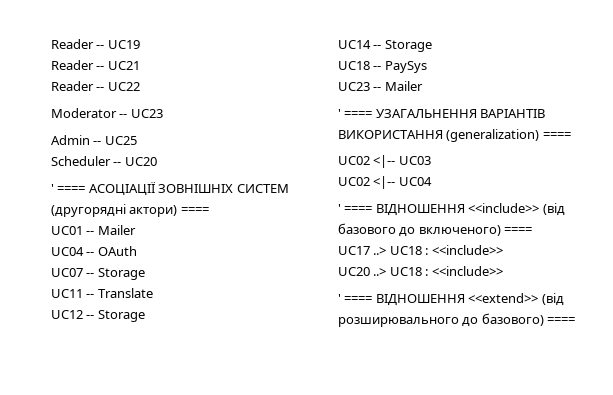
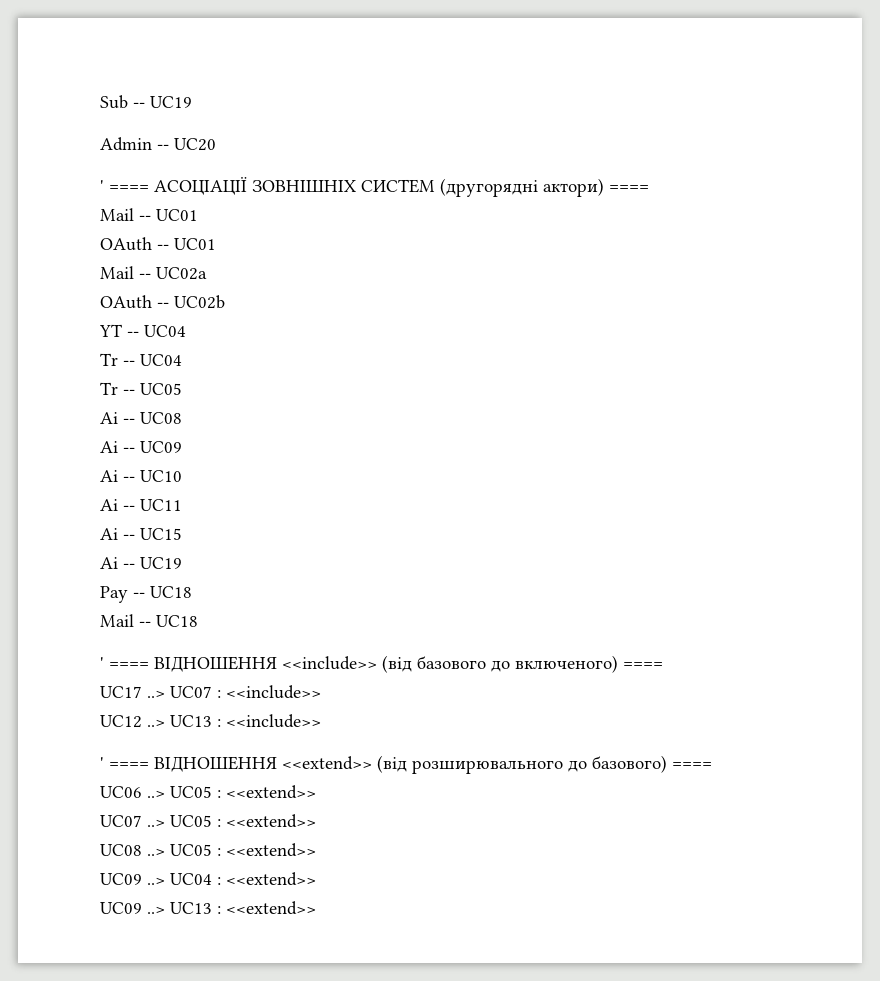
[50,39,140,49] [50,60,140,70] [50,81,140,91] [50,108,163,118] Reader -- UC19 // Reader -- UC21 // Reader -- UC22 // Moderator -- UC23 -> [100,95,193,109] Sub -- UC19
[104,136,137,145] [50,156,122,166] UC25 // Scheduler -- -> (170, 147) none
[50,225,136,235] [50,246,137,256] [50,268,145,280] [50,288,153,298] [50,310,145,322] [337,40,432,52] [337,61,427,73] [337,81,423,91] [337,109,546,118] [337,129,571,142] [337,155,431,168] [337,176,432,189] UC01 -- Mailer // UC04 -- OAuth // UC07 -- Storage // UC11 -- Translate // UC12 -- Storage // UC14 -- Storage // UC18 -- PaySys // UC23 -- Mailer // ' ==== УЗАГАЛЬНЕННЯ ВАРІАНТІВ ВИКОРИСТАННЯ (generalization) ==== // UC02 <|-- UC03 // UC02 <|-- UC04 -> [100,208,199,221] [100,237,217,251] [100,266,208,280] [100,295,226,309] [99,324,187,337] [100,353,183,366] [100,382,183,395] [100,412,183,424] [100,441,183,453] [100,470,183,482] [100,499,183,511] [100,528,183,540] [100,557,183,569] [100,586,193,603] [100,614,199,627] Mail -- UC01 // OAuth -- UC01 // Mail -- UC02a // OAuth -- UC02b // YT -- UC04 // Tr -- UC04 // Tr -- UC05 // Ai -- UC08 // Ai -- UC09 // Ai -- UC10 // Ai -- UC11 // Ai -- UC15 // Ai -- UC19 // Pay -- UC18 // Mail -- UC18
[389,245,503,255] [337,267,422,276] UC18 : <<include>> // UC20 ..> UC18 -> [170,685,322,699] [100,715,213,728] UC07 : <<include>> // UC12 ..> UC13
(576, 320) none -> [100,785,317,799] [100,814,317,828] [100,843,317,857] [100,872,317,886] [100,901,317,915] // UC06 ..> UC05 : <<extend>> // UC07 ..> UC05 : <<extend>> // UC08 ..> UC05 : <<extend>> // UC09 ..> UC04 : <<extend>> // UC09 ..> UC13 : <<extend>>

